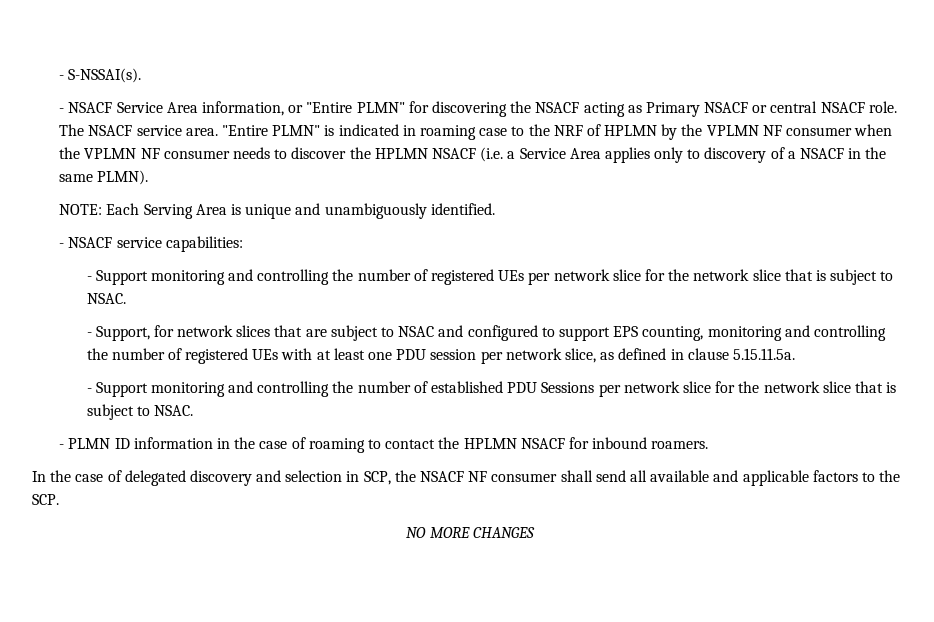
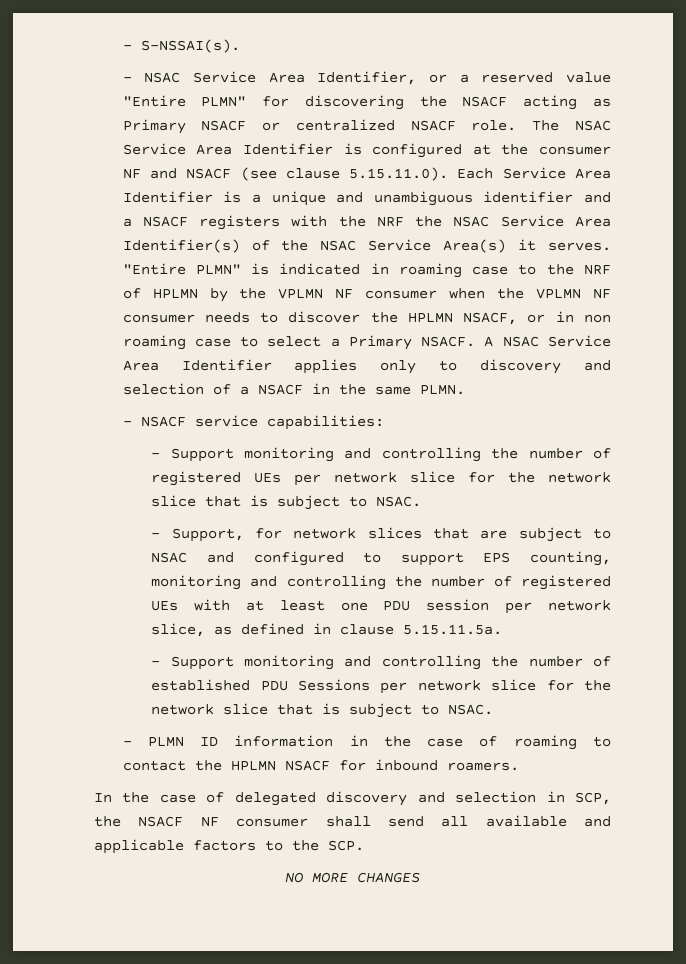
[68,101,304,116] NSACF Service Area information, or -> [144,71,612,85] NSAC Service Area Identifier, or a reserved value
[770,101,818,113] central -> [295,119,395,131] centralized
[88,125,218,136] NSACF service area. -> [575,120,611,131] [122,143,611,158] [122,167,612,181] [122,191,611,206] [122,215,611,230] [122,239,612,253] NSAC Service Area Identifier is configured at the consumer NF and NSACF (see clause 5.15.11.0). Each Service Area Identifier is a unique and unambiguous identifier and a NSACF registers with the NRF the NSAC Service Area Identifier(s) of the NSAC Service Area(s) it serves.
[431,147,601,162] NSACF (i.e. a Service Area -> [463,311,612,325] [122,335,612,350] [122,359,272,371] NSACF, or in non roaming case to select a Primary NSACF. A NSAC Service Area Identifier
(767, 155) none -> [584,360,611,371] [122,383,204,395] and selection
[97,170,149,185] [59,203,495,219] PLMN). // NOTE: Each Serving Area is unique and unambiguously identified. -> [419,384,465,395] PLMN.

